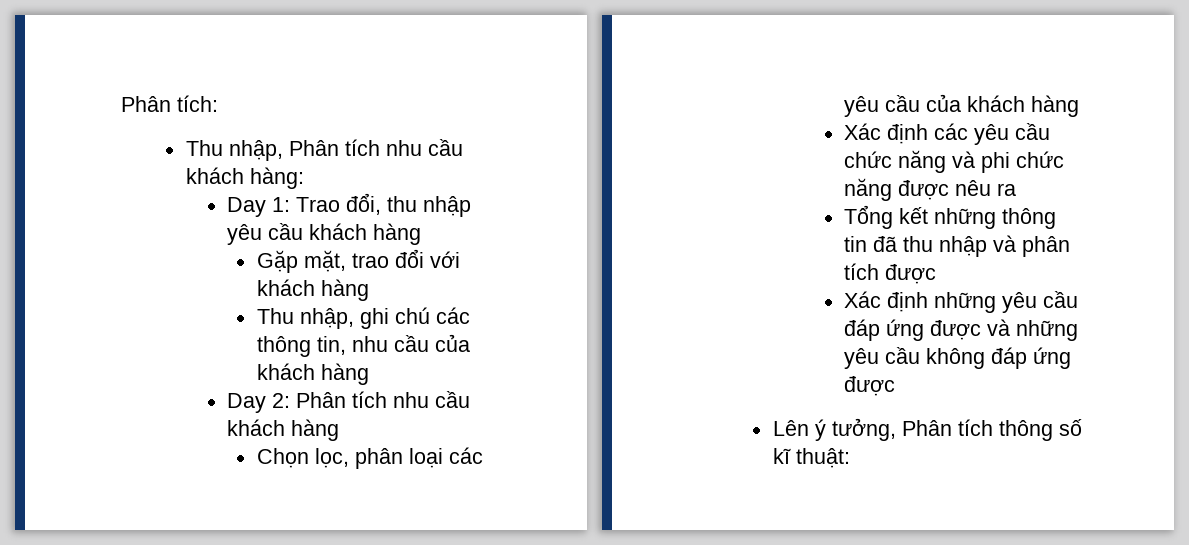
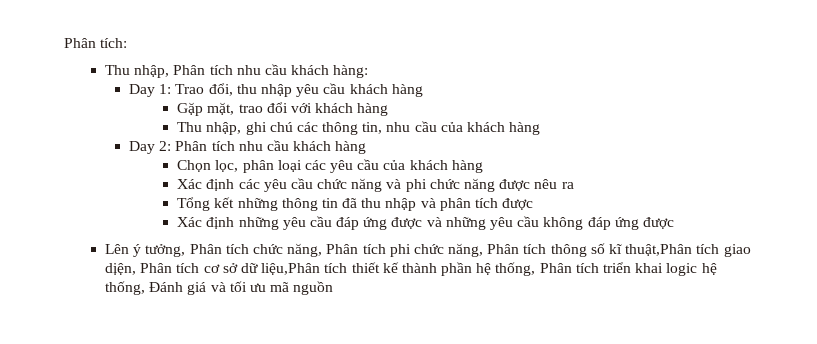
[998,419,1082,441] [772,448,850,468] thông số kĩ thuật: -> [253,243,751,257] [105,262,717,276] [105,281,334,295] chức năng, Phân tích phi chức năng, Phân tích thông số kĩ thuật,Phân tích giao dịện, Phân tích cơ sở dữ liệu,Phân tích thiết kế thành phần hệ thống, Phân tích triển khai logic hệ thống, Đánh giá và tối ưu mã nguồn

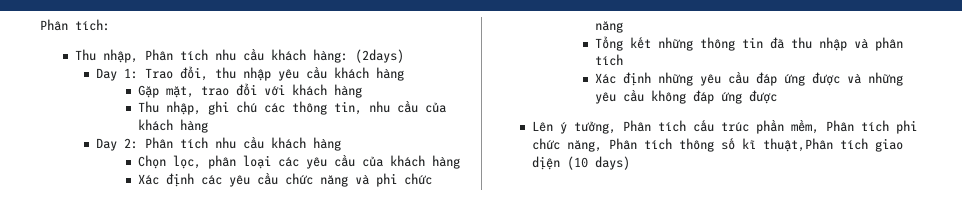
(369, 71) none -> [355,49,405,63] (2days)
[499,179,574,191] được nêu ra -> (623, 27) none
[502,198,534,210] được -> (623, 60) none
[253,243,323,257] chức năng, -> [693,120,820,134] cấu trúc phần mềm,
[105,262,717,276] [105,281,334,295] dịện, Phân tích cơ sở dữ liệu,Phân tích thiết kế thành phần hệ thống, Phân tích triển khai logic hệ thống, Đánh giá và tối ưu mã nguồn -> [532,156,631,170] dịện (10 days)

